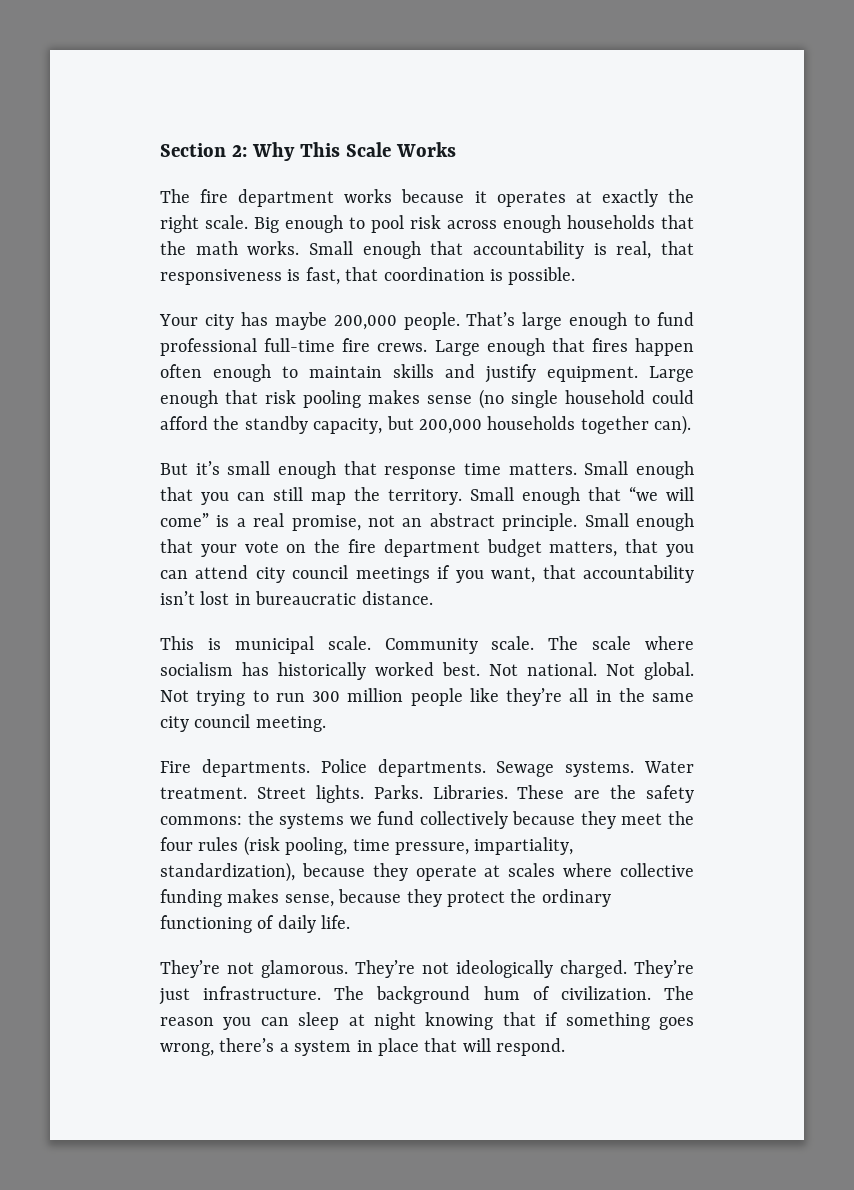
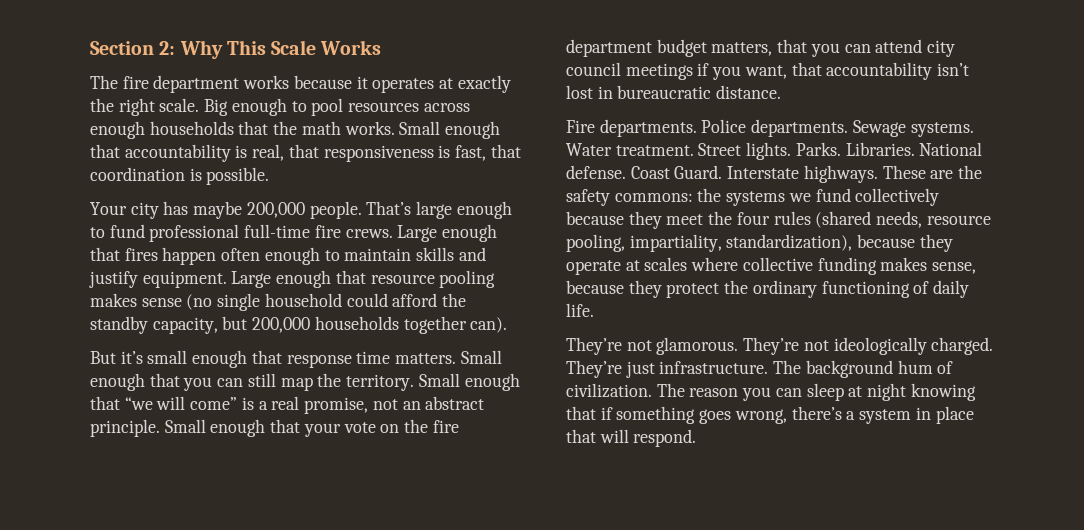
[410,215,441,229] risk -> [348,102,420,112] resources
[265,390,296,404] risk -> [370,274,435,284] resource
[160,636,694,654] [160,662,694,680] [160,688,694,706] [160,714,326,732] // This is municipal scale. Community scale. The scale where socialism has historically worked best. Not national. Not global. Not trying to run 300 million people like they’re all in the same city council meeting. -> (782, 92) none
(508, 792) none -> [919,142,983,156] [566,165,878,183] National defense. Coast Guard. Interstate highways.
[243,836,469,856] (risk pooling, time pressure, -> [815,211,991,228] [566,234,625,252] (shared needs, resource pooling,

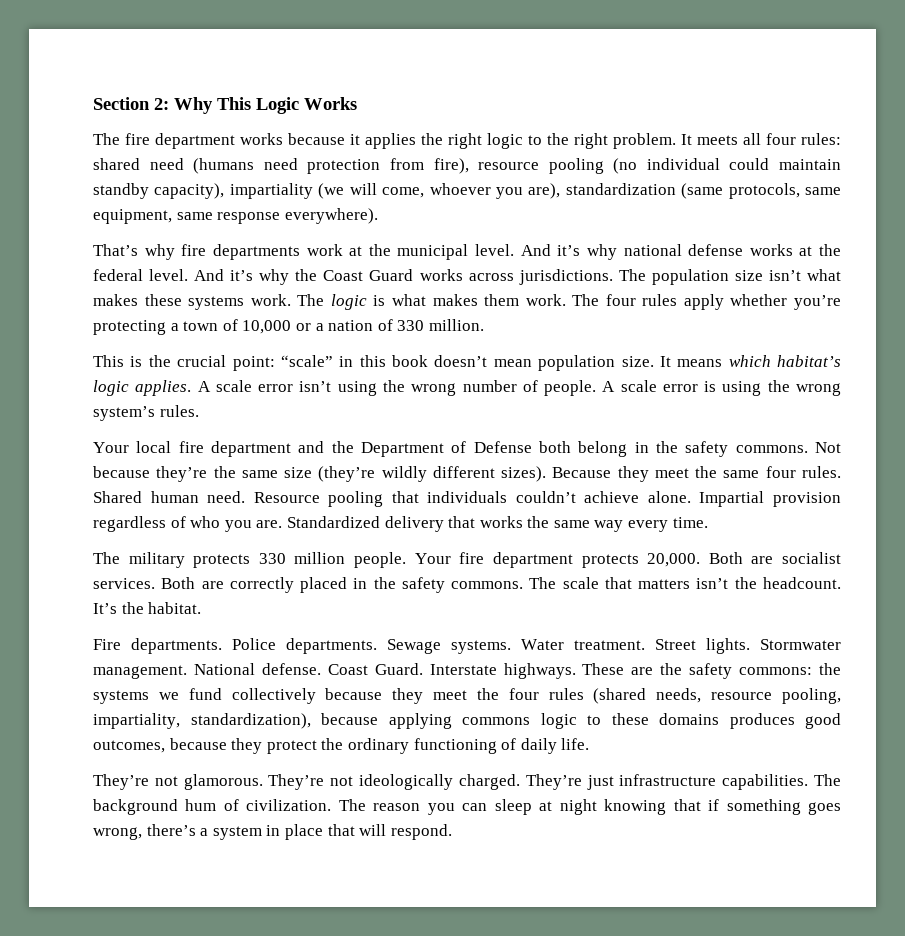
[271,40,317,55] Scale -> [256,97,299,114] Logic
[372,75,511,93] [90,98,470,116] [90,121,501,139] [90,144,521,162] [90,167,270,185] [90,201,512,219] [90,224,498,242] [90,247,486,265] [89,270,496,288] [90,293,467,311] [90,316,508,334] [90,350,502,368] [90,373,520,391] [90,396,485,414] [90,419,459,437] [566,39,956,57] [566,62,970,80] [566,85,782,99] operates at exactly the right scale. Big enough to pool resources across enough households that the math works. Small enough that accountability is real, that responsiveness is fast, that coordination is possible. // Your city has maybe 200,000 people. That’s large enough to fund professional full-time fire crews. Large enough that fires happen often enough to maintain skills and justify equipment. Large enough that resource pooling makes sense (no single household could afford the standby capacity, but 200,000 households together can). // But it’s small enough that response time matters. Small enough that you can still map the territory. Small enough that “we will come” is a real promise, not an abstract principle. Small enough that your vote on the fire department budget matters, that you can attend city council meetings if you want, that accountability isn’t lost in bureaucratic distance. -> [365,133,841,149] [93,158,841,174] [93,183,841,199] [93,208,378,224] [93,244,841,260] [93,269,842,285] [93,294,841,310] [93,319,484,335] [93,355,841,371] [93,380,842,396] [93,405,199,421] [93,441,842,457] [93,466,841,482] [93,491,841,507] [93,516,708,532] [93,552,841,568] [93,577,841,593] [93,602,202,614] applies the right logic to the right problem. It meets all four rules: shared need (humans need protection from fire), resource pooling (no individual could maintain standby capacity), impartiality (we will come, whoever you are), standardization (same protocols, same equipment, same response everywhere). // That’s why fire departments work at the municipal level. And it’s why national defense works at the federal level. And it’s why the Coast Guard works across jurisdictions. The population size isn’t what makes these systems work. The logic is what makes them work. The four rules apply whether you’re protecting a town of 10,000 or a nation of 330 million. // This is the crucial point: “scale” in this book doesn’t mean population size. It means which habitat’s logic applies. A scale error isn’t using the wrong number of people. A scale error is using the wrong system’s rules. // Your local fire department and the Department of Defense both belong in the safety commons. Not because they’re the same size (they’re wildly different sizes). Because they meet the same four rules. Shared human need. Resource pooling that individuals couldn’t achieve alone. Impartial provision regardless of who you are. Standardized delivery that works the same way every time. // The military protects 330 million people. Your fire department protects 20,000. Both are socialist services. Both are correctly placed in the safety commons. The scale that matters isn’t the headcount. It’s the habitat.
[795,142,915,156] Parks. Libraries. -> [760,639,841,650] [93,665,187,679] Stormwater management.
[919,234,953,252] [566,257,977,275] they operate at scales where collective funding makes sense, -> [388,713,841,729] [93,740,165,753] applying commons logic to these domains produces good outcomes,
[659,361,769,374] infrastructure. -> [619,774,809,790] infrastructure capabilities.

